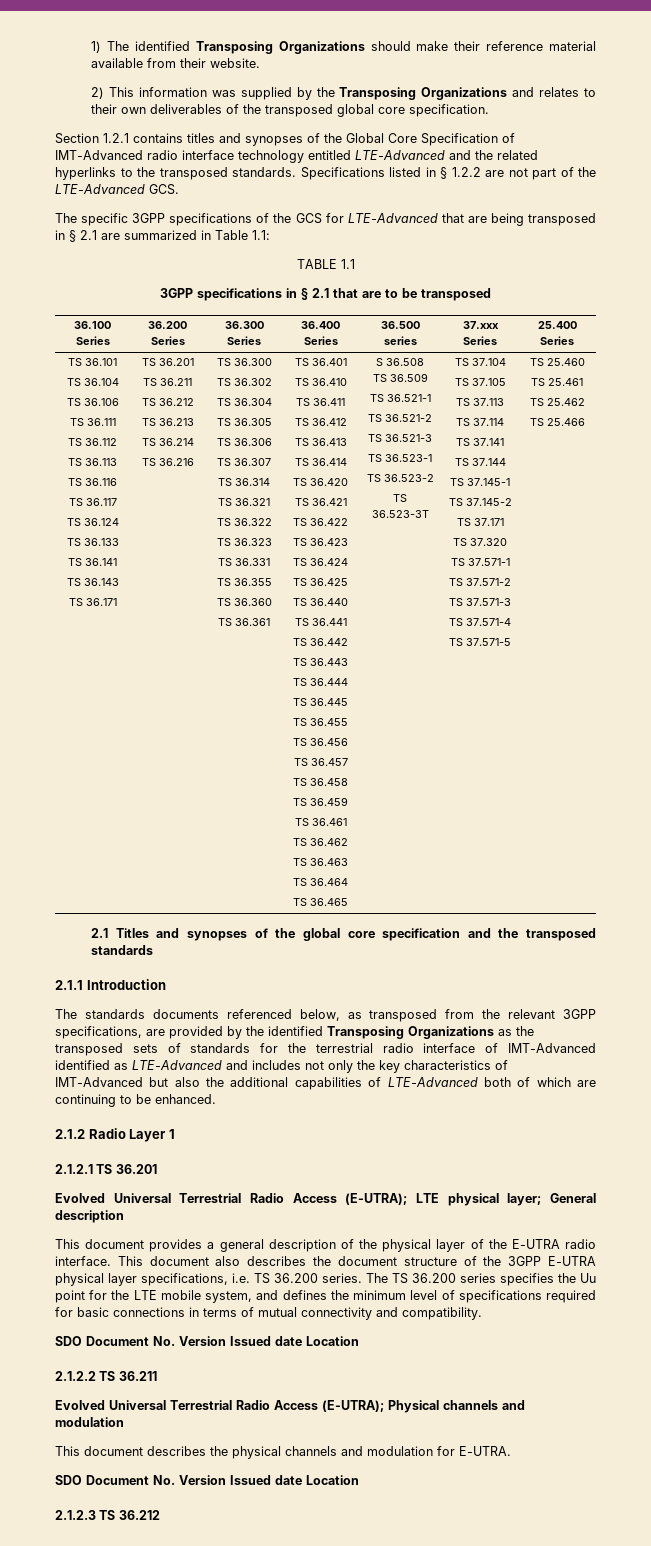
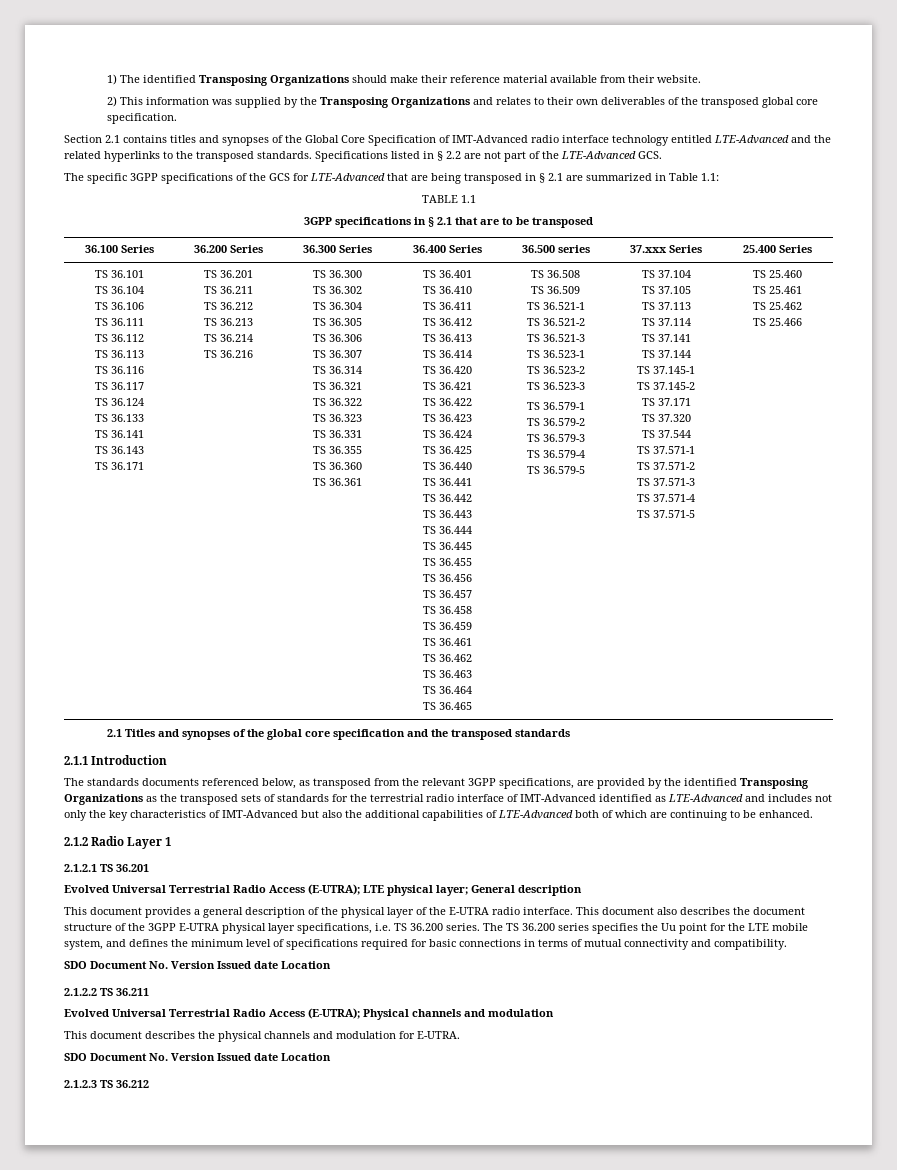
[103,133,129,143] 1.2.1 -> [105,135,120,143] 2.1
[451,167,481,177] 1.2.2 -> [446,151,461,159] 2.2
[376,358,383,366] S -> [531,270,544,278] TS
[371,510,429,518] 36.523-3T -> [542,382,585,390] [526,402,585,410] [526,418,585,426] [526,434,585,442] [526,450,585,458] [526,466,585,474] 36.523-3 // TS 36.579-1 // TS 36.579-2 // TS 36.579-3 // TS 36.579-4 // TS 36.579-5
(507, 542) none -> [641,430,691,438] // TS 37.544

